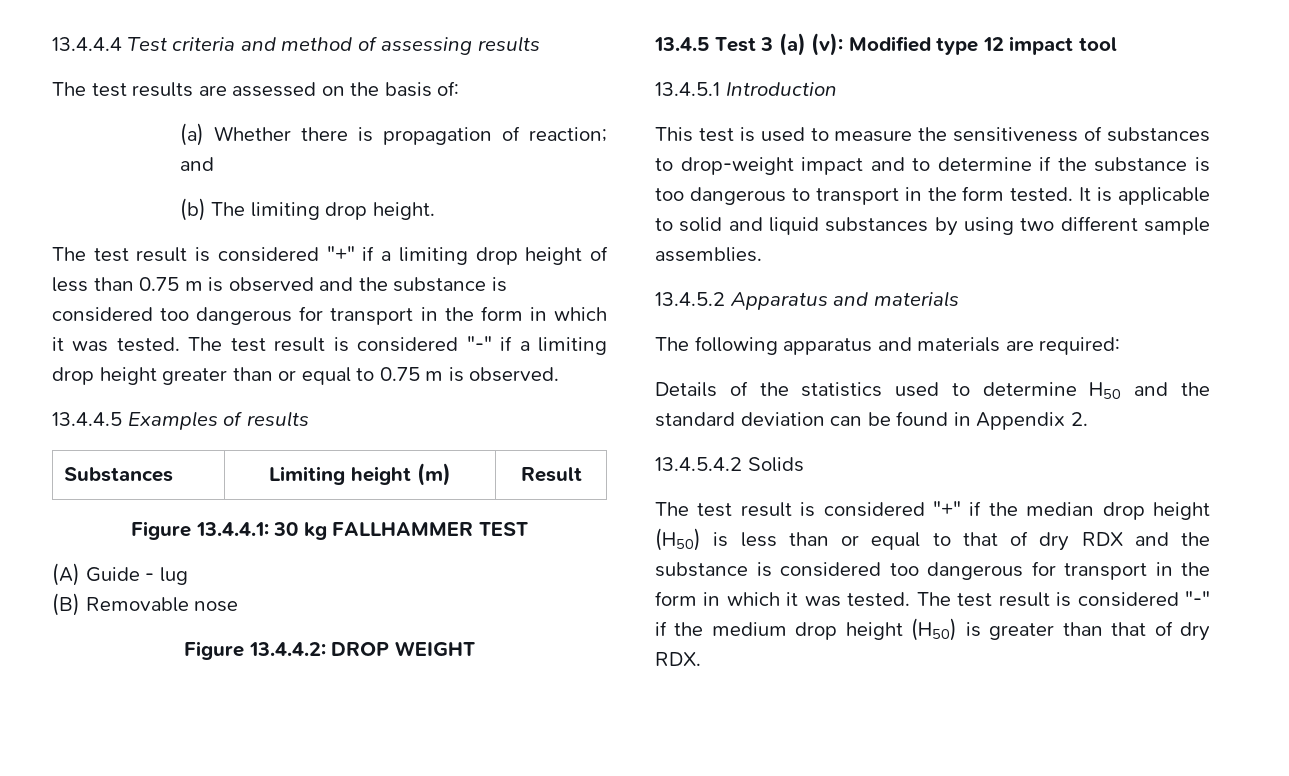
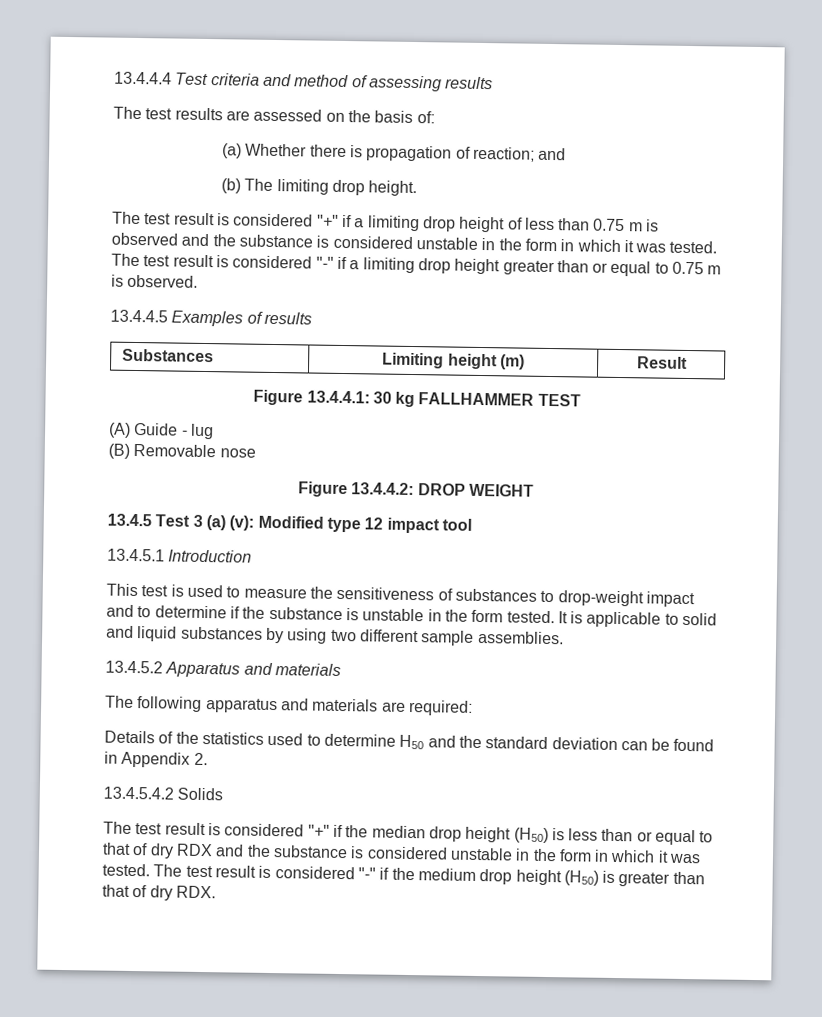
[160,306,414,325] too dangerous for transport -> [415,237,478,250] unstable
[655,187,899,205] too dangerous to transport -> [362,608,425,622] unstable
[889,561,1147,580] too dangerous for transport -> [449,847,513,861] unstable

